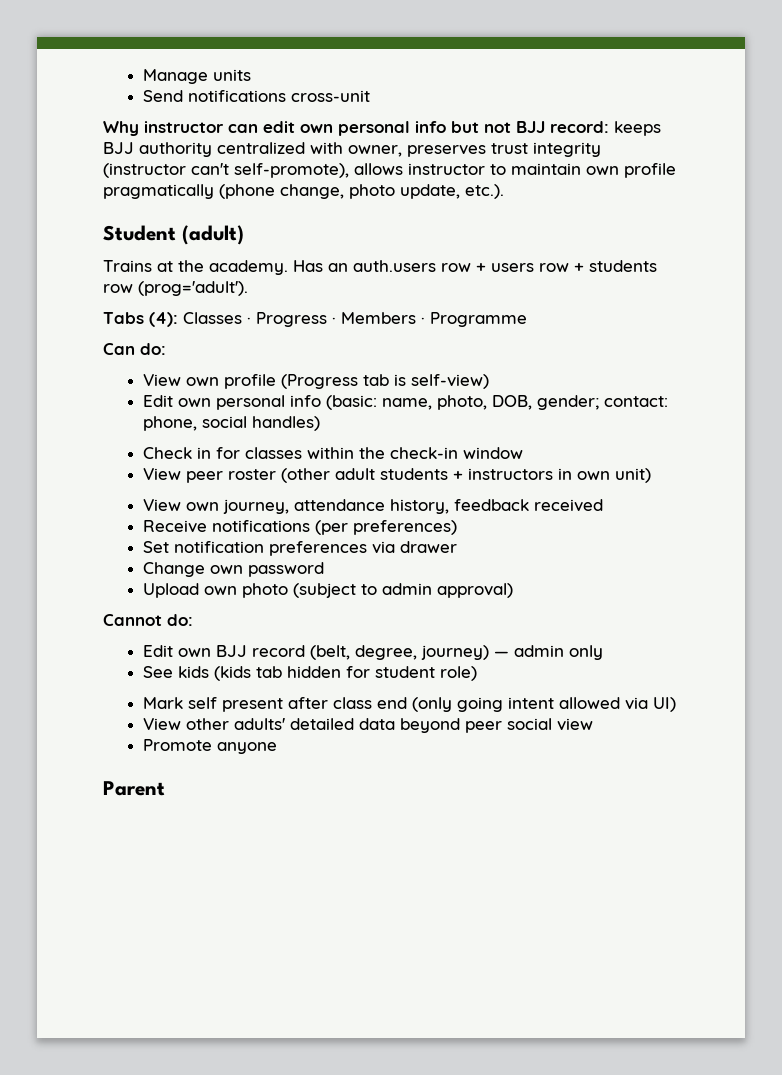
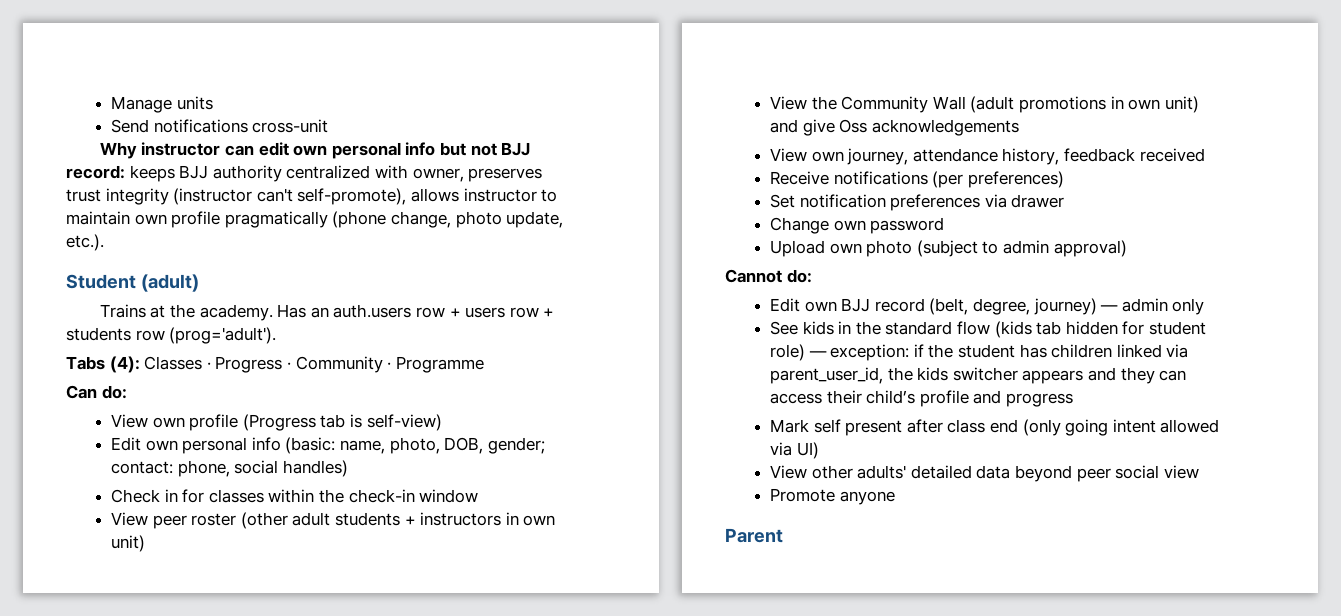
[341,312,416,324] Members -> [295,356,383,373] Community
(652, 475) none -> [770,96,1199,113] [770,119,1019,136] // View the Community Wall (adult promotions in own unit) and give Oss acknowledgements
(210, 672) none -> [838,321,991,335] in the standard flow
(478, 673) none -> [808,344,1189,361] [770,367,1187,384] [770,390,1074,407] — exception: if the student has children linked via parent_user_id, the kids switcher appears and they can access their child’s profile and progress

